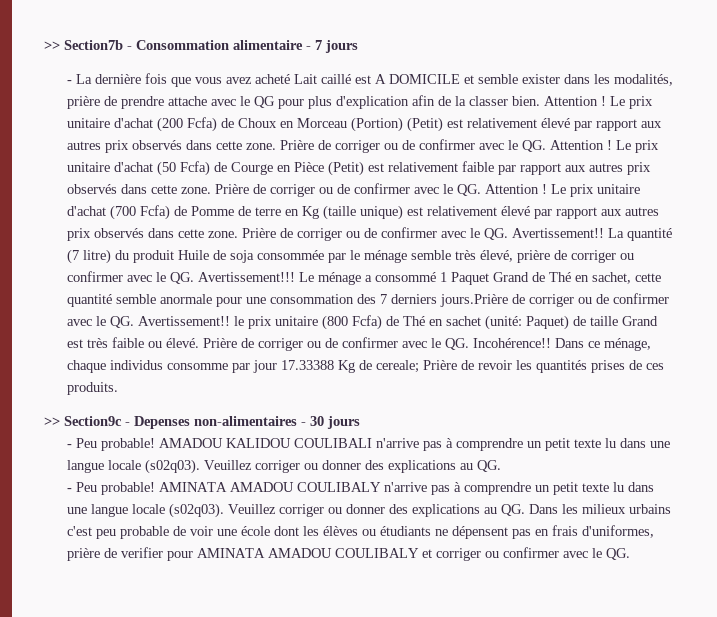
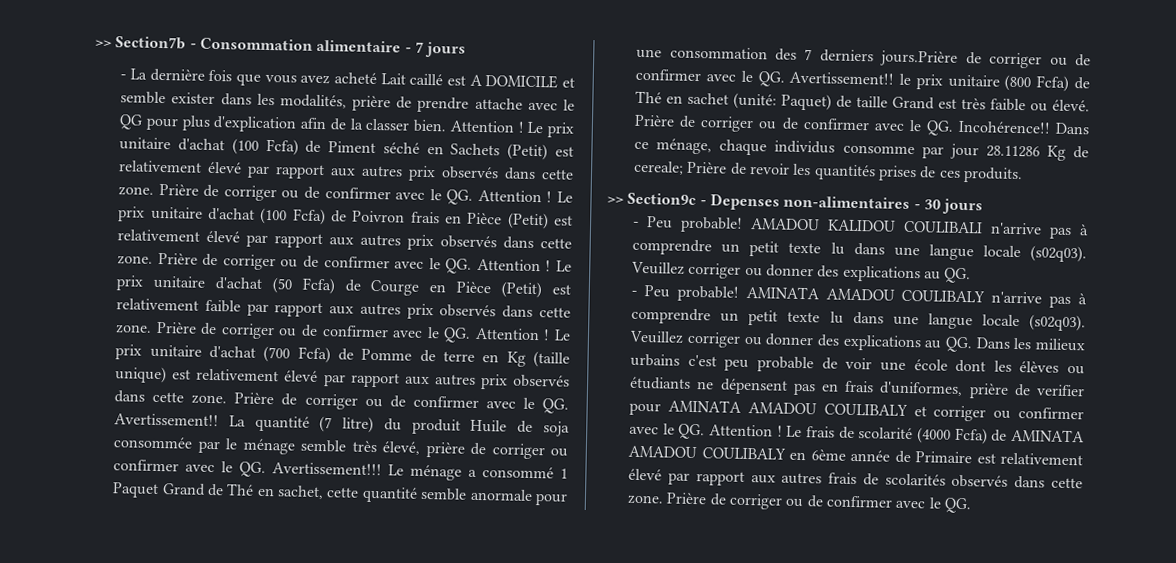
[156,117,403,132] (200 Fcfa) de Choux en Morceau (Portion) -> [231,138,574,161] [118,160,575,182] [118,183,574,205] [118,206,503,226] (100 Fcfa) de Piment séché en Sachets (Petit) est relativement élevé par rapport aux autres prix observés dans cette zone. Prière de corriger ou de confirmer avec le QG. Attention ! Le prix unitaire d'achat (100 Fcfa) de Poivron frais en Pièce
[280,360,334,370] 17.33388 -> [985,145,1040,158] 28.11286
(630, 554) none -> [709,424,1085,445] [628,445,1083,466] [628,468,1083,489] [627,492,973,514] Attention ! Le frais de scolarité (4000 Fcfa) de AMINATA AMADOU COULIBALY en 6ème année de Primaire est relativement élevé par rapport aux autres frais de scolarités observés dans cette zone. Prière de corriger ou de confirmer avec le QG.

